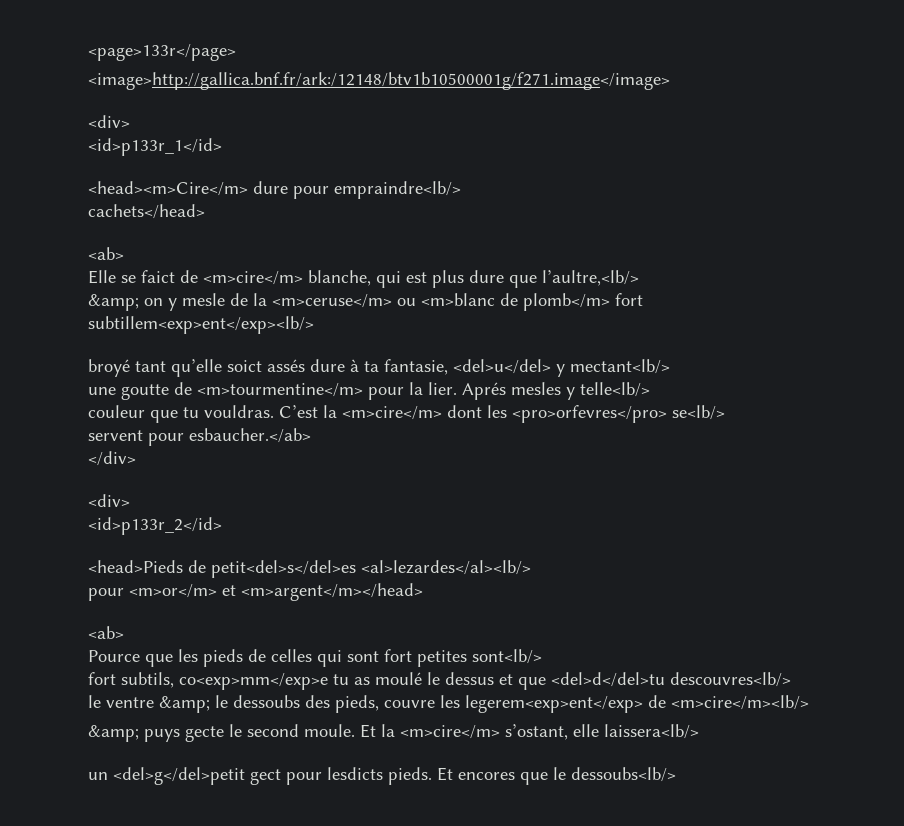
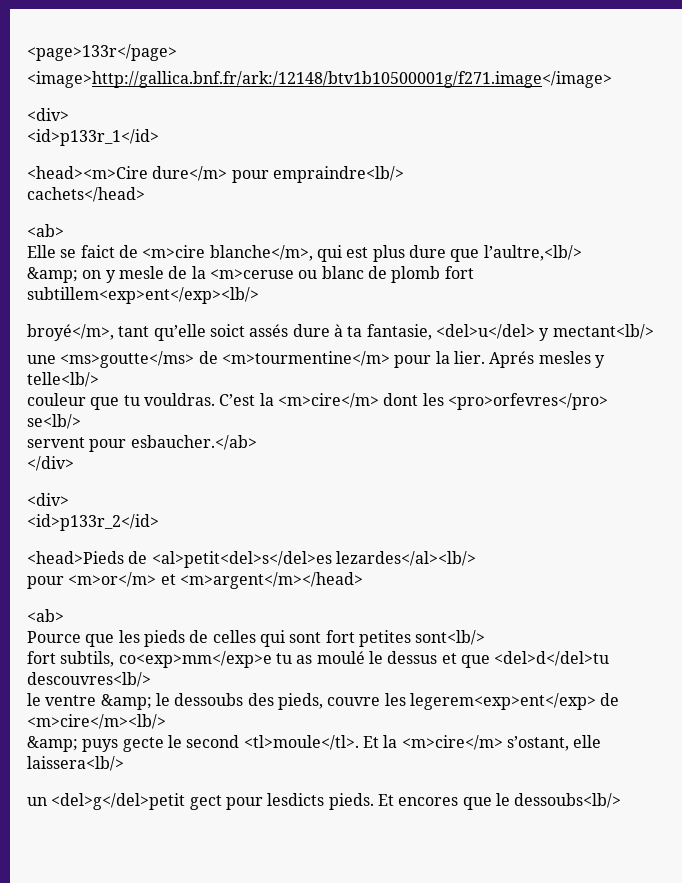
[88,181,288,196] <head><m>Cire</m> dure -> [27,166,228,181] <head><m>Cire dure</m>
[203,270,371,286] <m>cire</m> blanche, -> [142,245,313,261] <m>cire blanche</m>,
[272,293,610,311] <m>ceruse</m> ou <m>blanc de plomb</m> -> [209,266,441,283] <m>ceruse ou blanc de plomb
[88,359,130,377] broyé -> [27,324,114,341] broyé</m>,
[121,384,169,400] goutte -> [60,351,195,368] <ms>goutte</ms>
[211,560,531,578] petit<del>s</del>es <al>lezardes</al><lb/> -> [151,551,476,568] <al>petit<del>s</del>es lezardes</al><lb/>
[304,724,355,737] moule. -> [243,735,359,750] <tl>moule</tl>.

